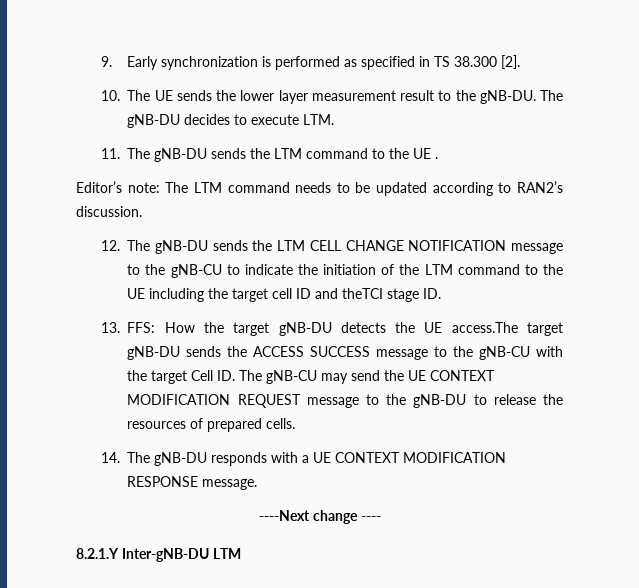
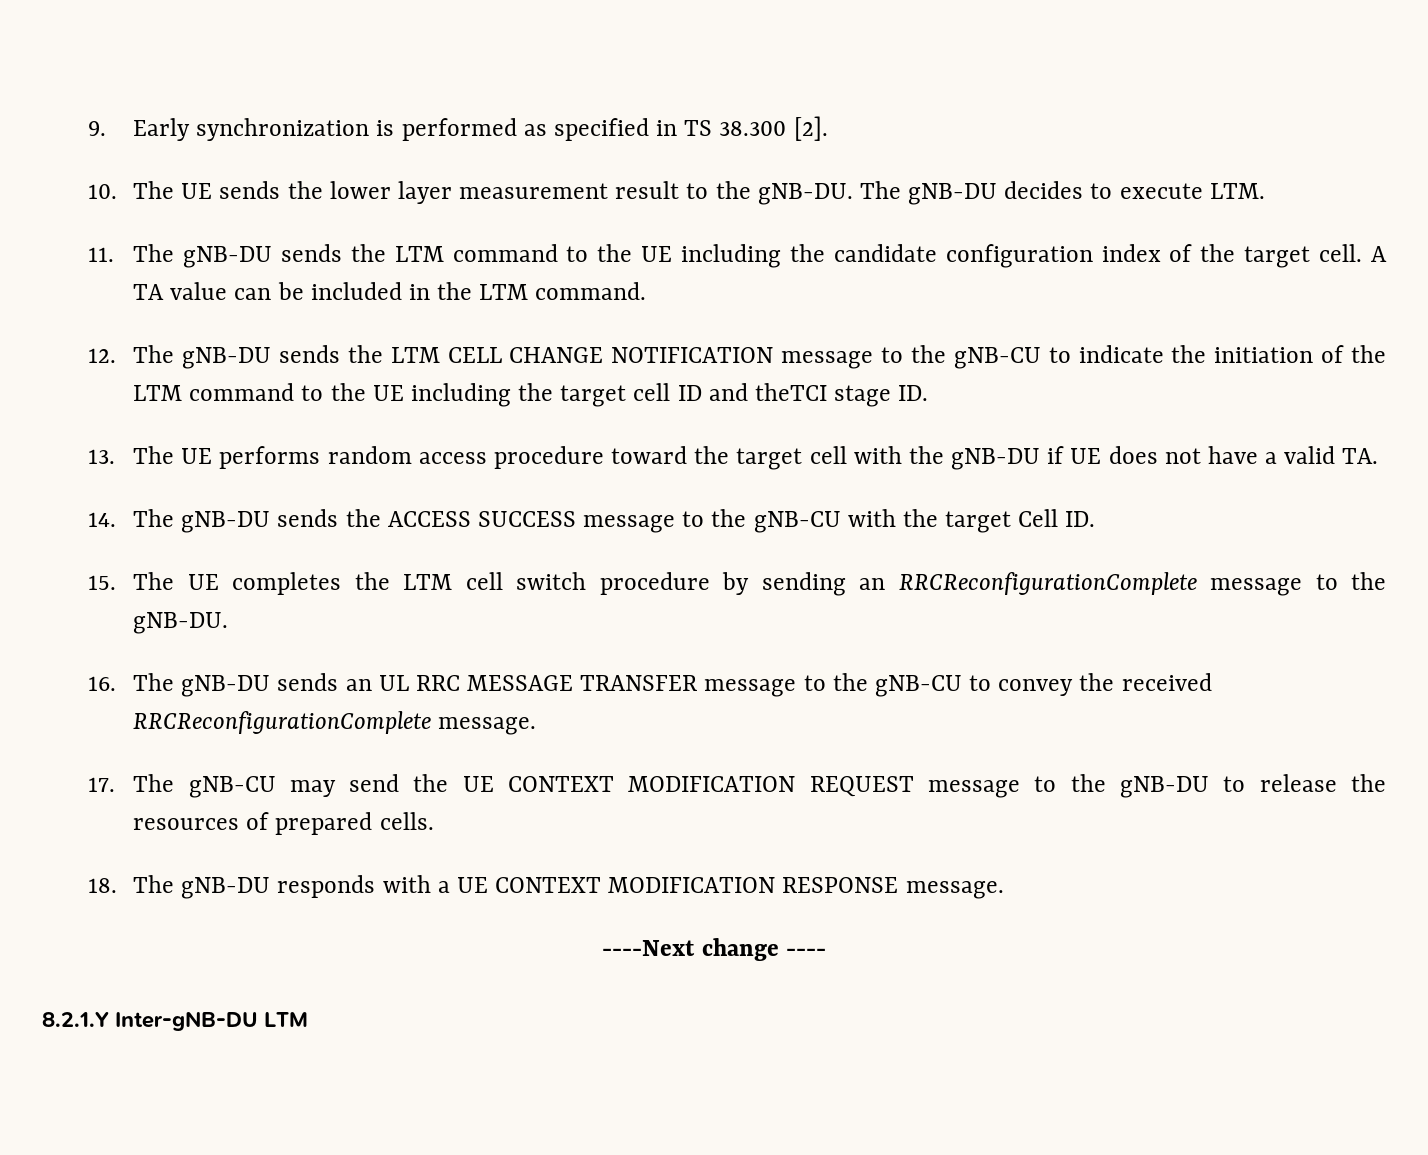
[435,157,439,159] [76,181,563,196] [76,206,142,217] . // Editor’s note: The LTM command needs to be updated according to RAN2’s discussion. -> [681,244,1387,268] [133,282,647,300] including the candidate configuration index of the target cell. A TA value can be included in the LTM command.
[127,322,564,336] FFS: How the target gNB-DU detects the UE access.The target -> [133,446,1379,470] [87,509,175,527] The UE performs random access procedure toward the target cell with the gNB-DU if UE does not have a valid TA. // 14. The
(236, 375) none -> [87,572,1386,596] [133,612,229,634] [87,673,1212,697] [133,711,537,735] [87,777,115,792] // 15. The UE completes the LTM cell switch procedure by sending an RRCReconfigurationComplete message to the gNB-DU. // 16. The gNB-DU sends an UL RRC MESSAGE TRANSFER message to the gNB-CU to convey the received RRCReconfigurationComplete message. // 17.
[101,452,121,463] 14. -> [87,878,117,893] 18.

